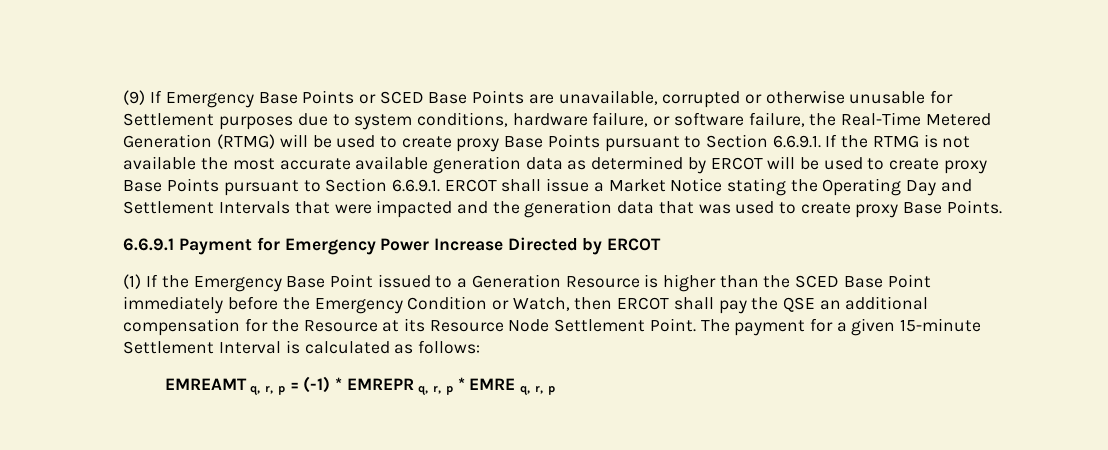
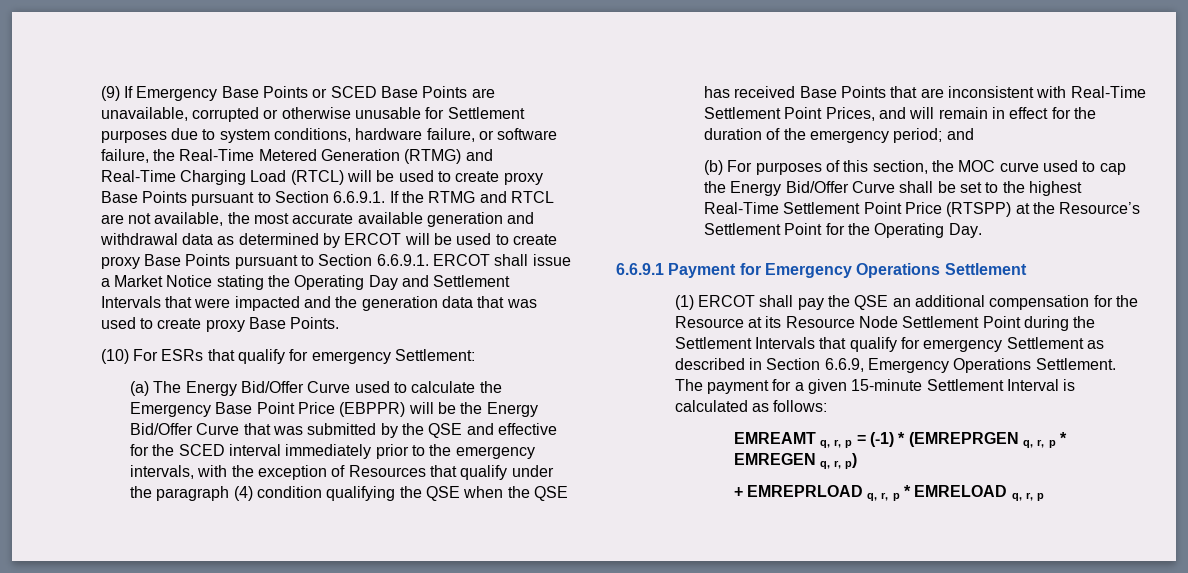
(276, 141) none -> [465,149,493,161] [100,170,344,185] and Real-Time Charging Load (RTCL)
[923,134,971,148] [123,156,197,170] is not available -> [479,191,554,203] [100,212,224,226] and RTCL are not available,
(521, 165) none -> [507,212,535,224] [99,233,178,245] and withdrawal
[123,237,662,255] [123,274,931,292] [123,296,613,314] 6.6.9.1 Payment for Emergency Power Increase Directed by ERCOT // (1) If the Emergency Base Point issued to a Generation Resource is higher than the SCED Base Point immediately before the Emergency Condition or Watch, then -> [100,349,476,364] [130,381,502,396] [130,402,538,417] [130,423,558,438] [130,444,535,459] [130,465,554,480] [130,486,569,501] [704,86,1146,98] [704,107,1097,121] [704,128,974,143] [704,160,1126,175] [704,181,1083,196] [704,202,1141,217] [704,223,982,238] [616,263,1027,278] [674,295,694,310] (10) For ESRs that qualify for emergency Settlement: // (a) The Energy Bid/Offer Curve used to calculate the Emergency Base Point Price (EBPPR) will be the Energy Bid/Offer Curve that was submitted by the QSE and effective for the SCED interval immediately prior to the emergency intervals, with the exception of Resources that qualify under the paragraph (4) condition qualifying the QSE when the QSE has received Base Points that are inconsistent with Real-Time Settlement Point Prices, and will remain in effect for the duration of the emergency period; and // (b) For purposes of this section, the MOC curve used to cap the Energy Bid/Offer Curve shall be set to the highest Real-Time Settlement Point Price (RTSPP) at the Resource’s Settlement Point for the Operating Day. // 6.6.9.1 Payment for Emergency Operations Settlement // (1)
[649,318,696,332] Point. -> [982,316,1096,331] [674,337,1105,352] [674,358,1116,373] Point during the Settlement Intervals that qualify for emergency Settlement as described in Section 6.6.9, Emergency Operations Settlement.
[346,377,516,396] EMREPR q, r, p * EMRE -> [908,432,1068,448] [733,453,858,469] [733,485,1008,501] (EMREPRGEN q, r, p * EMREGEN q, r, p) // + EMREPRLOAD q, r, p * EMRELOAD

